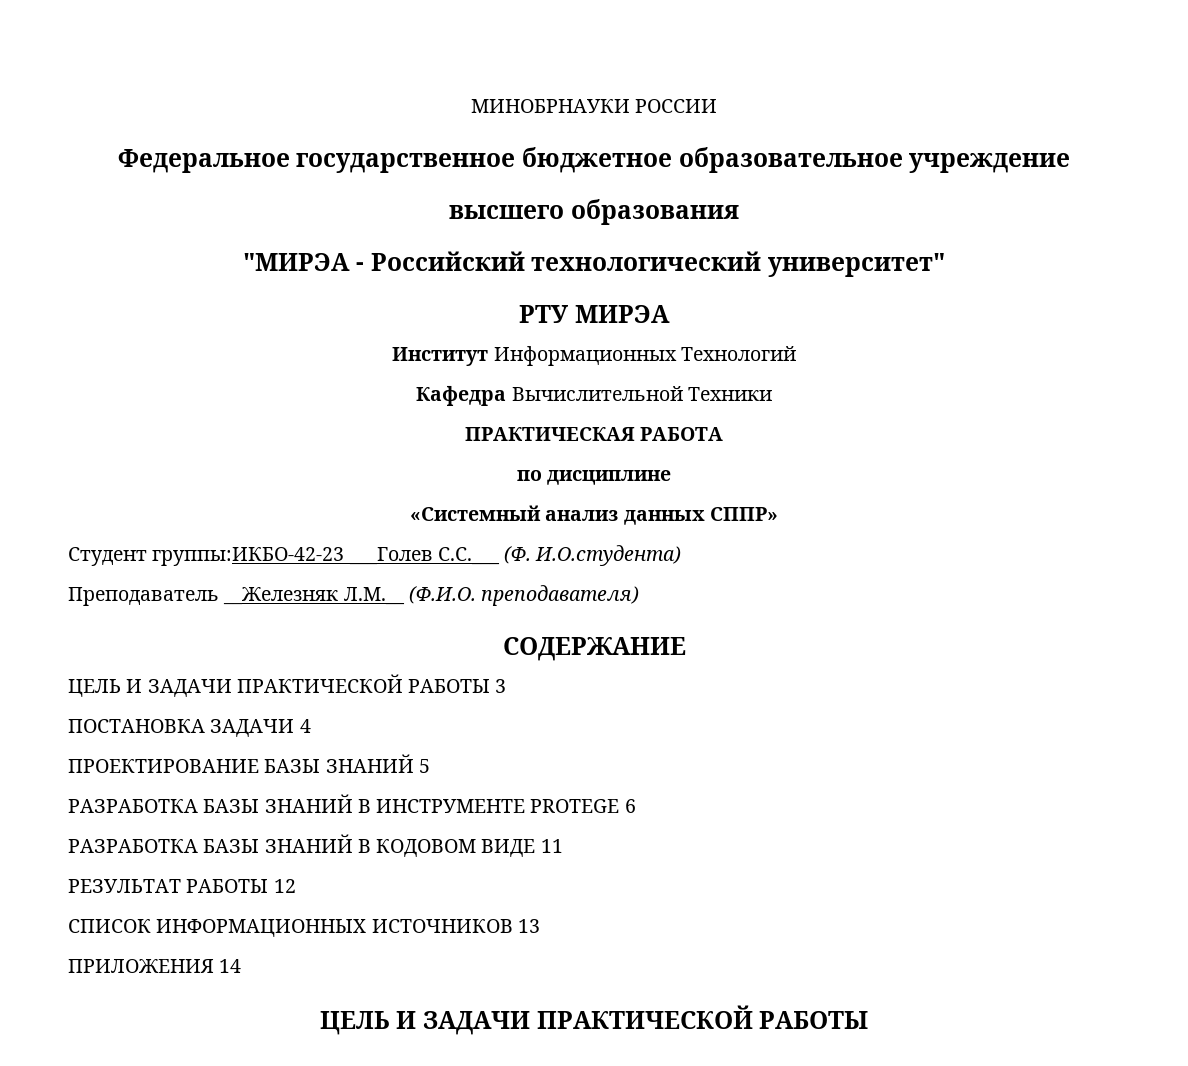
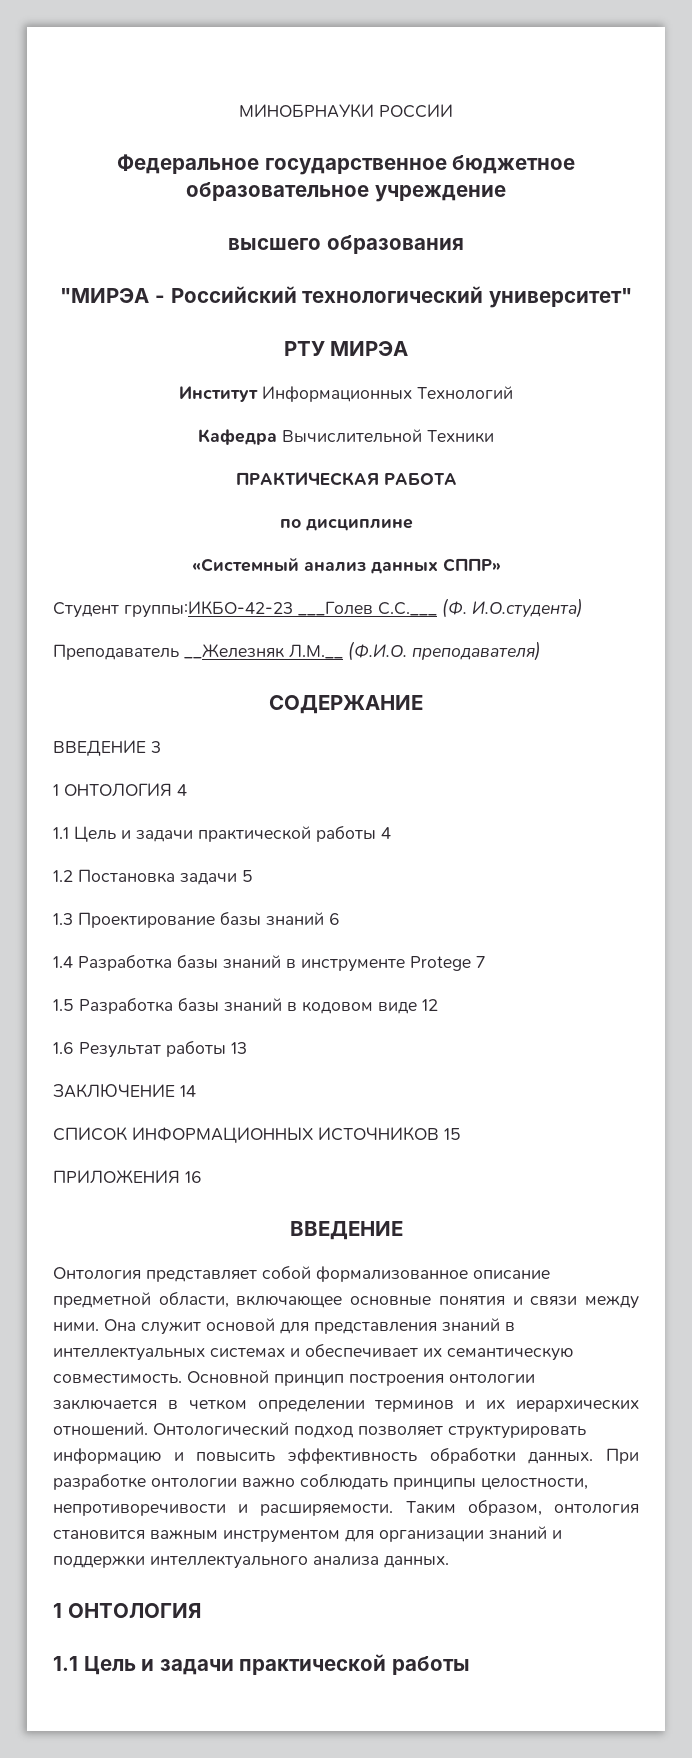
[68,674,491,697] ЦЕЛЬ И ЗАДАЧИ ПРАКТИЧЕСКОЙ РАБОТЫ -> [53,740,146,756] ВВЕДЕНИЕ
[68,719,311,737] [68,754,430,773] [68,794,636,813] [68,834,563,857] [68,879,296,893] ПОСТАНОВКА ЗАДАЧИ 4 // ПРОЕКТИРОВАНИЕ БАЗЫ ЗНАНИЙ 5 // РАЗРАБОТКА БАЗЫ ЗНАНИЙ В ИНСТРУМЕНТЕ PROTEGE 6 // РАЗРАБОТКА БАЗЫ ЗНАНИЙ В КОДОВОМ ВИДЕ 11 // РЕЗУЛЬТАТ РАБОТЫ 12 -> [53,783,187,797] [53,825,391,842] [53,869,253,885] [53,911,340,928] [53,954,485,972] [53,997,438,1014] [53,1040,247,1058] [53,1083,196,1098] 1 ОНТОЛОГИЯ 4 // 1.1 Цель и задачи практической работы 4 // 1.2 Постановка задачи 5 // 1.3 Проектирование базы знаний 6 // 1.4 Разработка базы знаний в инструменте Protege 7 // 1.5 Разработка базы знаний в кодовом виде 12 // 1.6 Результат работы 13 // ЗАКЛЮЧЕНИЕ 14
[517,919,540,933] 13 -> [444,1128,461,1140] 15
[219,959,242,973] [319,1005,869,1035] 14 // ЦЕЛЬ И ЗАДАЧИ ПРАКТИЧЕСКОЙ РАБОТЫ -> [185,1171,202,1183] [289,1221,403,1240] [53,1265,550,1282] [53,1291,639,1309] [53,1318,515,1335] [53,1343,573,1361] [53,1370,535,1386] [53,1399,639,1412] [53,1422,586,1439] [53,1447,639,1464] [53,1473,588,1490] [53,1499,639,1516] [53,1526,562,1543] [53,1555,449,1569] [53,1603,201,1618] [53,1654,470,1675] 16 // ВВЕДЕНИЕ // Онтология представляет собой формализованное описание предметной области, включающее основные понятия и связи между ними. Она служит основой для представления знаний в интеллектуальных системах и обеспечивает их семантическую совместимость. Основной принцип построения онтологии заключается в четком определении терминов и их иерархических отношений. Онтологический подход позволяет структурировать информацию и повысить эффективность обработки данных. При разработке онтологии важно соблюдать принципы целостности, непротиворечивости и расширяемости. Таким образом, онтология становится важным инструментом для организации знаний и поддержки интеллектуального анализа данных. // 1 ОНТОЛОГИЯ // 1.1 Цель и задачи практической работы

